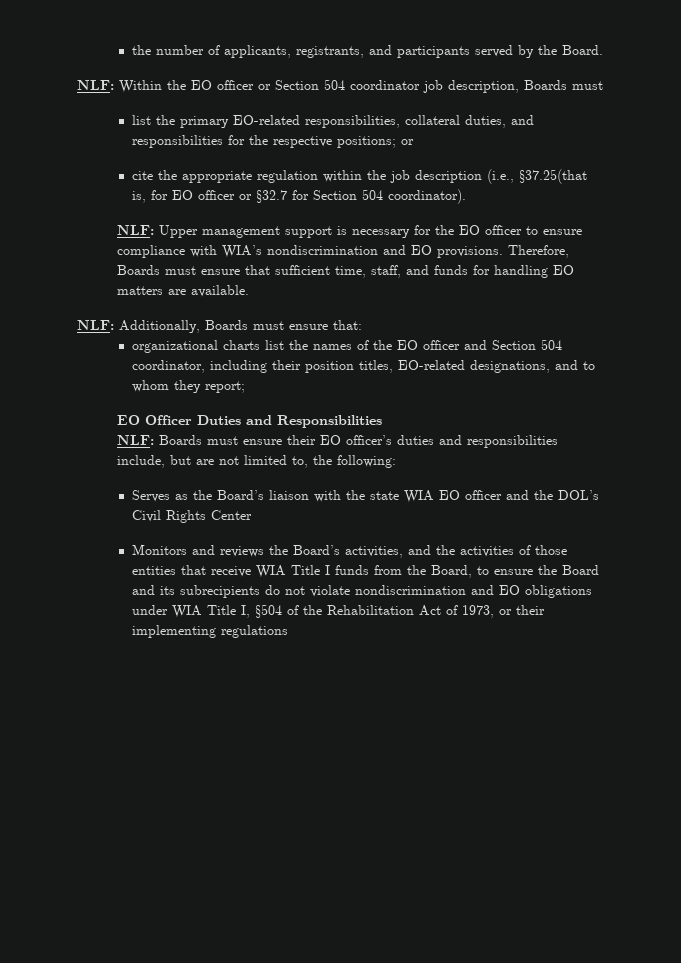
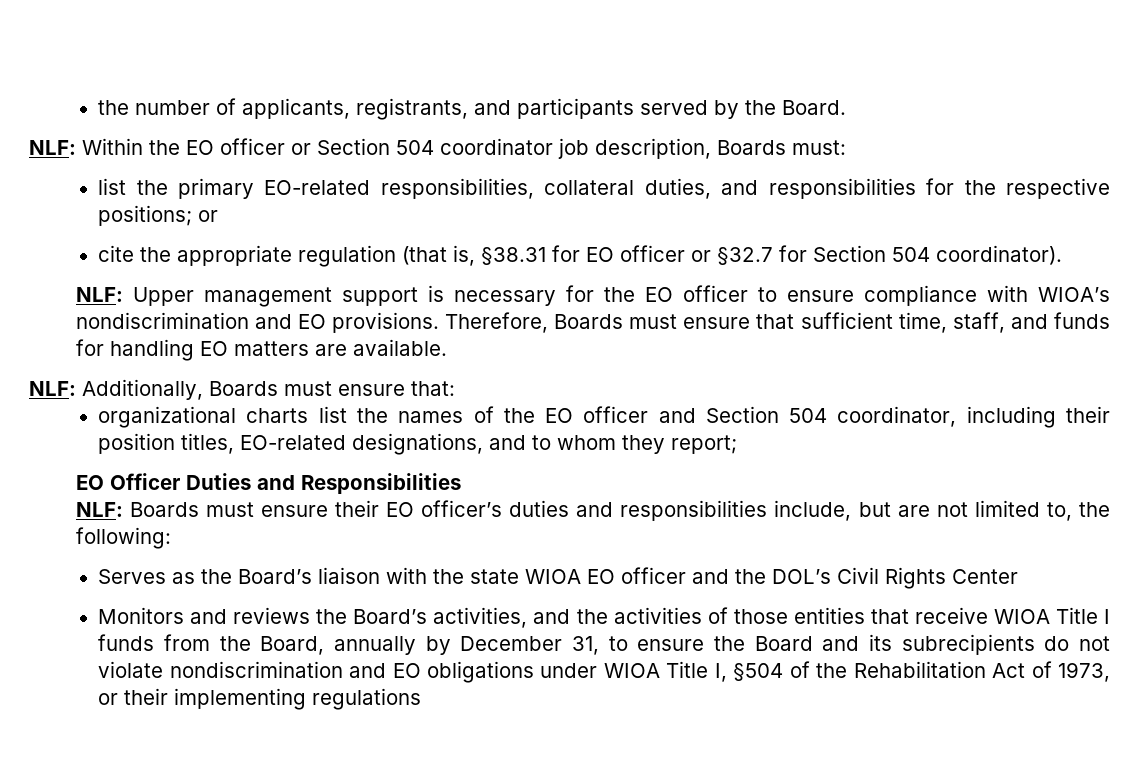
[572,81,603,90] must -> [792,140,846,155] must:
[323,169,588,184] [132,191,147,203] within the job description (i.e., §37.25(that is, -> [402,245,547,266] (that is, §38.31
[221,245,262,258] WIA’s -> [1038,287,1111,302] WIOA’s
[404,490,435,503] WIA -> [525,569,582,584] WIOA
[256,565,287,578] WIA -> [993,609,1050,624] WIOA
(473, 571) none -> [333,636,599,655] annually by December 31,
[172,605,203,618] WIA -> [603,663,660,678] WIOA

